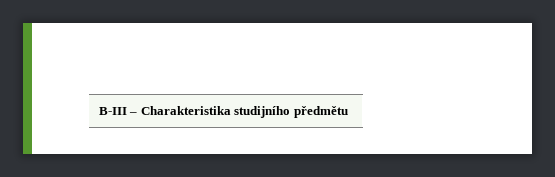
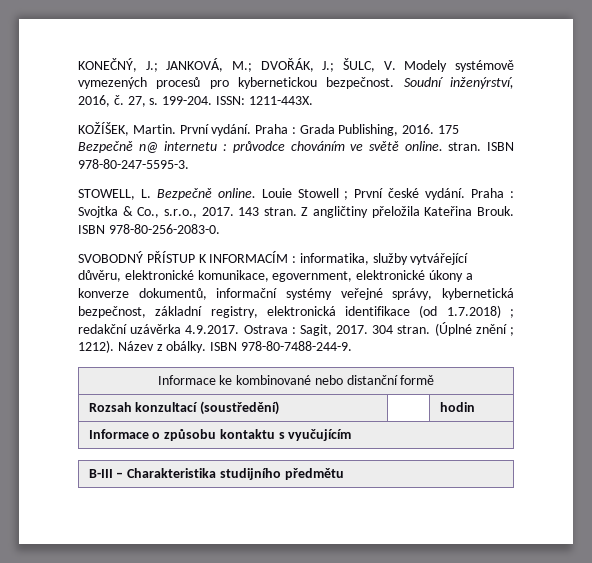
(98, 111) none -> [78,58,514,72] [78,77,514,89] [78,95,313,107] [78,122,460,136] [78,141,514,153] [78,159,189,169] [78,188,515,200] [78,206,514,218] [78,224,220,234] [78,251,469,265] [78,270,473,282] [78,288,514,300] [78,305,514,318] [78,322,514,336] [78,340,352,353] [157,375,435,385] [88,401,280,415] [439,402,475,412] [88,429,352,441] KONEČNÝ, J.; JANKOVÁ, M.; DVOŘÁK, J.; ŠULC, V. Modely systémově vymezených procesů pro kybernetickou bezpečnost. Soudní inženýrství, 2016, č. 27, s. 199-204. ISSN: 1211-443X. // KOŽÍŠEK, Martin. První vydání. Praha : Grada Publishing, 2016. 175 Bezpečně n@ internetu : průvodce chováním ve světě online. stran. ISBN 978-80-247-5595-3. // STOWELL, L. Bezpečně online. Louie Stowell ; První české vydání. Praha : Svojtka & Co., s.r.o., 2017. 143 stran. Z angličtiny přeložila Kateřina Brouk. ISBN 978-80-256-2083-0. // SVOBODNÝ PŘÍSTUP K INFORMACÍM : informatika, služby vytvářející důvěru, elektronické komunikace, egovernment, elektronické úkony a konverze dokumentů, informační systémy veřejné správy, kybernetická bezpečnost, základní registry, elektronická identifikace (od 1.7.2018) ; redakční uzávěrka 4.9.2017. Ostrava : Sagit, 2017. 304 stran. (Úplné znění ; 1212). Název z obálky. ISBN 978-80-7488-244-9. // Informace ke kombinované nebo distanční formě // Rozsah konzultací (soustředění) | | hodin // Informace o způsobu kontaktu s vyučujícím //

